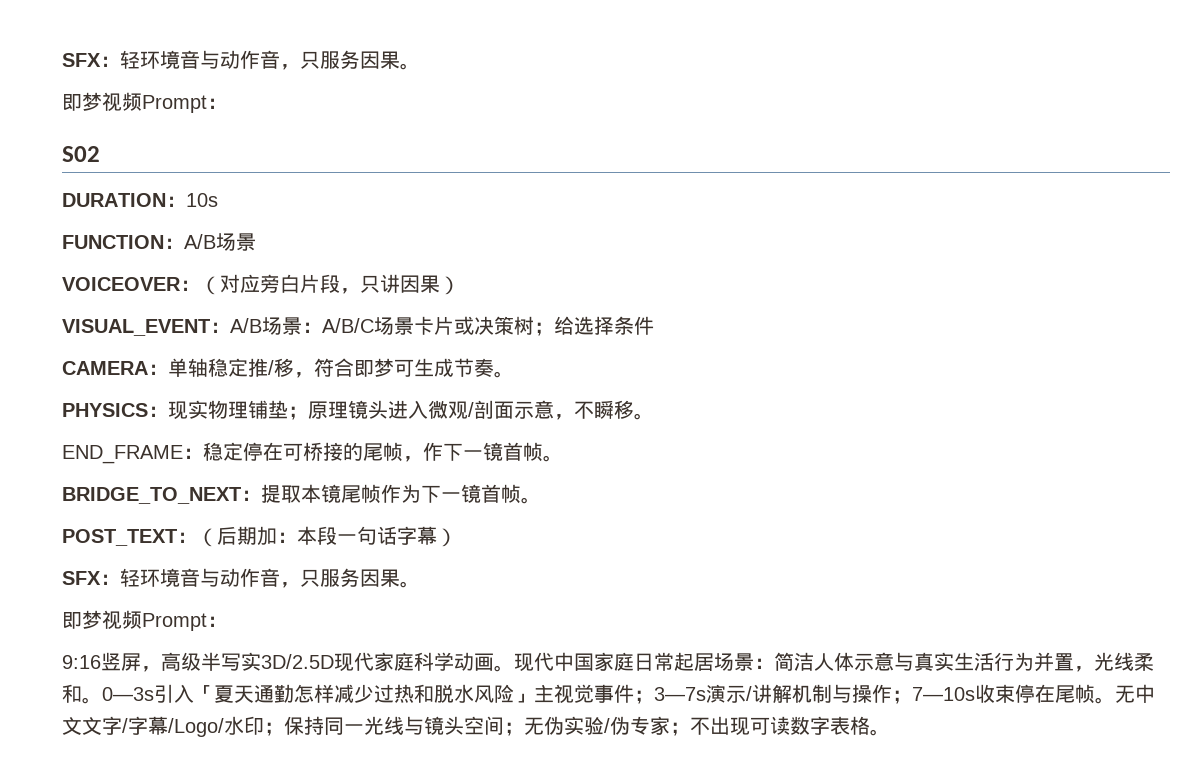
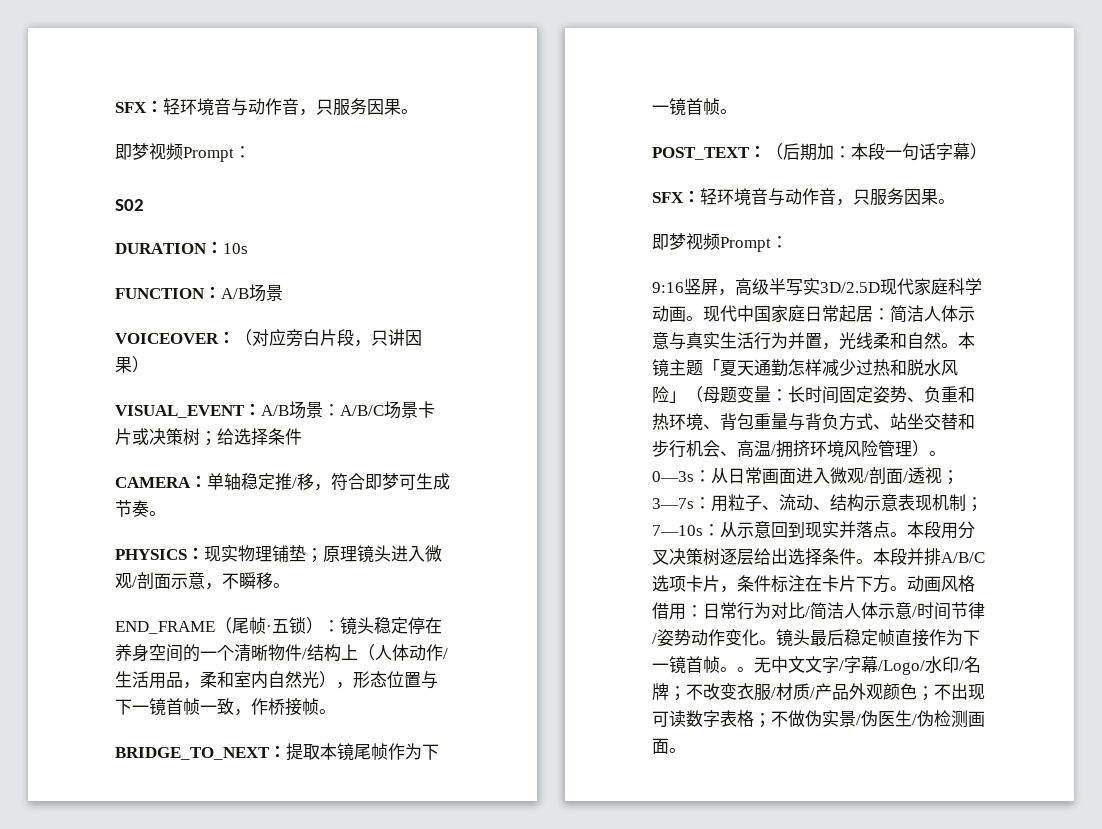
[183,442,523,462] ：稳定停在可桥接的尾帧，作下一镜首 -> [215,617,442,635] [115,644,448,662] [115,671,438,689] [115,698,302,716] （尾帧·五锁）：镜头稳定停在养身空间的一个清晰物件/结构上（人体动作/生活用品，柔和室内自然光），形态位置与下一镜首帧一致，作桥接
[714,653,754,671] 场景 -> (873, 314) none
[82,684,194,704] 。0—3s引入 -> [907,332,975,349] [652,359,703,377] 自然。本镜主题
[534,684,1095,704] 主视觉事件；3—7s演示/讲解机制与操作；7—10s收束停在尾帧 -> [686,386,975,404] [652,413,975,431] [652,440,946,458] [652,467,959,485] [652,494,983,512] [652,521,975,539] [652,548,985,566] [652,575,975,593] [652,602,985,620] [652,629,980,647] [652,656,737,674] （母题变量：长时间固定姿势、负重和热环境、背包重量与背负方式、站坐交替和步行机会、高温/拥挤环境风险管理）。0—3s：从日常画面进入微观/剖面/透视；3—7s：用粒子、流动、结构示意表现机制；7—10s：从示意回到现实并落点。本段用分叉决策树逐层给出选择条件。本段并排A/B/C选项卡片，条件标注在卡片下方。动画风格借用：日常行为对比/简洁人体示意/时间节律/姿势动作变化。镜头最后稳定帧直接作为下一镜首帧。
[264,716,670,736] ；保持同一光线与镜头空间；无伪实验/伪专家 -> [959,656,981,673] [652,683,917,701] /名牌；不改变衣服/材质/产品外观颜色
(870, 725) none -> [754,710,985,728] [652,738,669,754] ；不做伪实景/伪医生/伪检测画面

